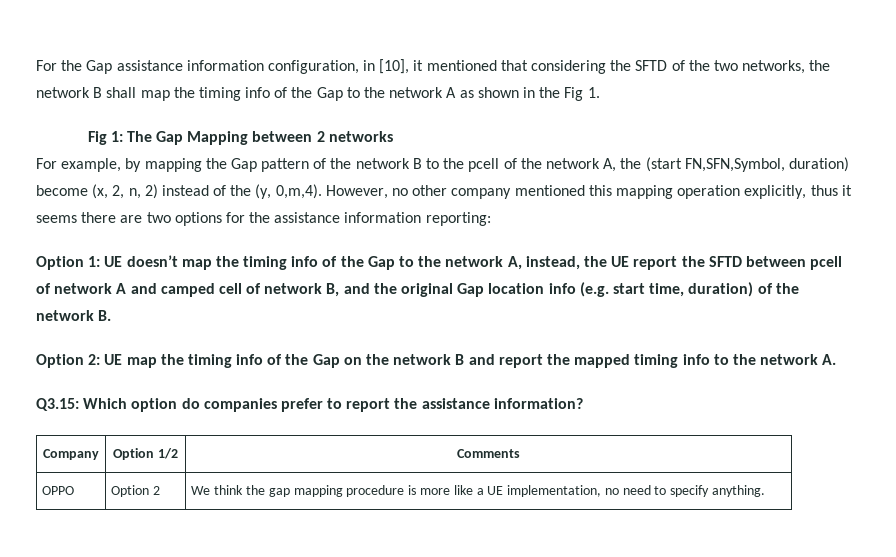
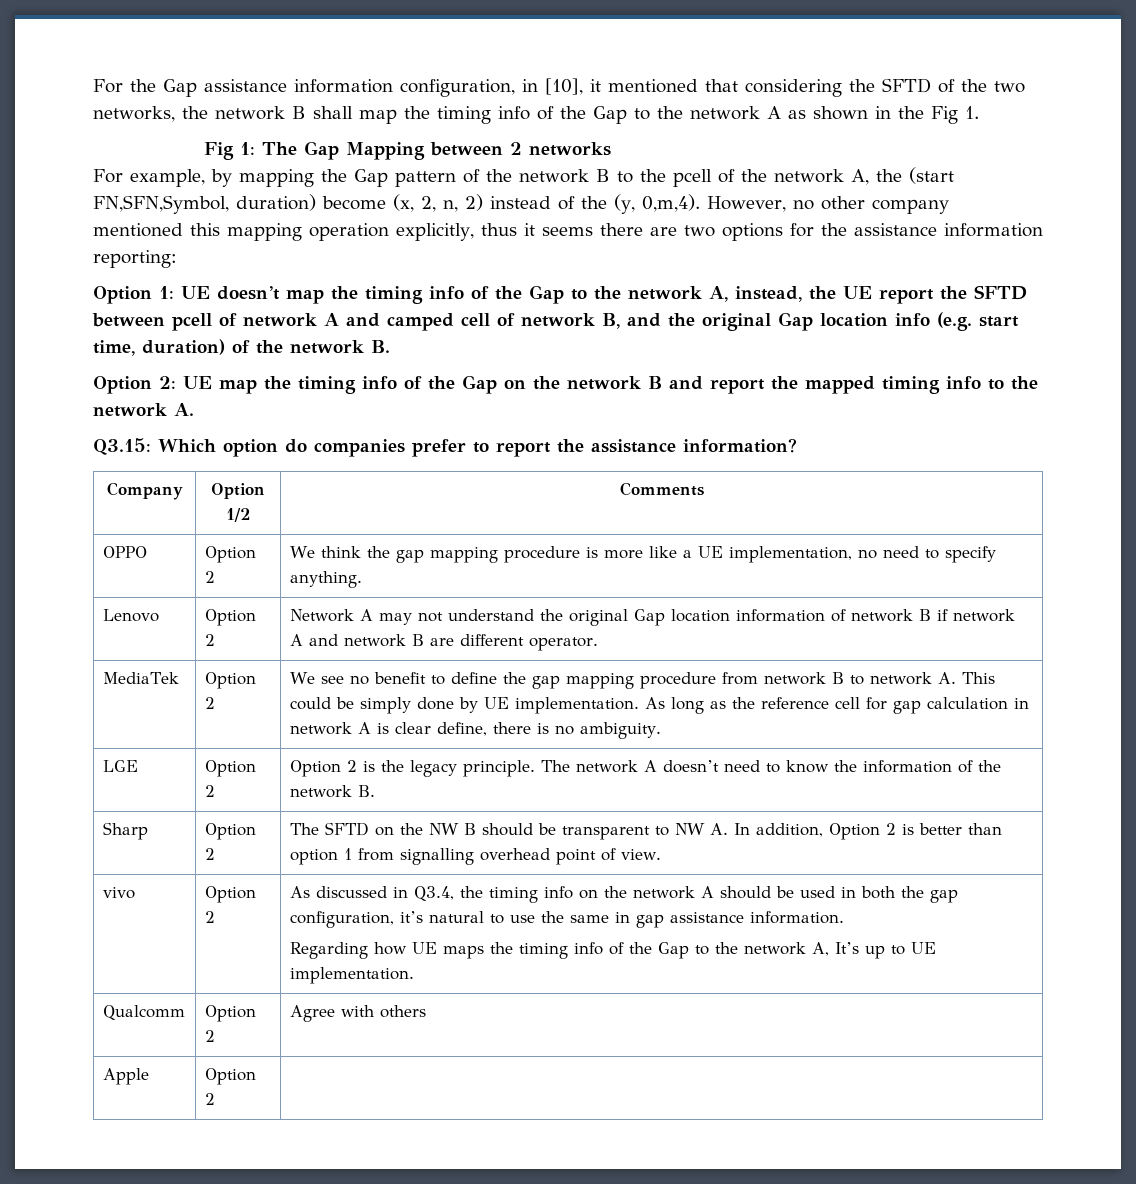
(765, 491) none -> [102,609,159,622] [204,609,256,626] [204,634,215,646] [289,609,1015,626] [289,634,598,651] [102,672,179,684] [204,672,256,689] [204,697,215,709] [289,672,995,689] [289,697,1029,714] [289,722,661,739] [102,760,138,772] [204,760,256,777] [204,785,215,797] [289,760,1001,777] [289,785,375,798] [102,822,148,840] [204,823,256,840] [204,848,215,860] [289,822,1002,840] [289,848,661,865] [102,887,135,899] [204,886,256,903] [204,911,215,923] [289,886,958,903] [289,911,844,928] [289,942,936,959] [289,967,414,984] [102,1005,185,1020] [204,1005,256,1022] [204,1030,215,1042] [289,1005,426,1022] [102,1068,149,1085] [204,1068,256,1085] [204,1093,215,1105] // Lenovo | Option 2 | Network A may not understand the original Gap location information of network B if network A and network B are different operator. // MediaTek | Option 2 | We see no benefit to define the gap mapping procedure from network B to network A. This could be simply done by UE implementation. As long as the reference cell for gap calculation in network A is clear define, there is no ambiguity. // LGE | Option 2 | Option 2 is the legacy principle. The network A doesn’t need to know the information of the network B. // Sharp | Option 2 | The SFTD on the NW B should be transparent to NW A. In addition, Option 2 is better than option 1 from signalling overhead point of view. // vivo | Option 2 | As discussed in Q3.4, the timing info on the network A should be used in both the gap configuration, it’s natural to use the same in gap assistance information. // Regarding how UE maps the timing info of the Gap to the network A, It’s up to UE implementation. // Qualcomm | Option 2 | Agree with others // Apple | Option 2 |

